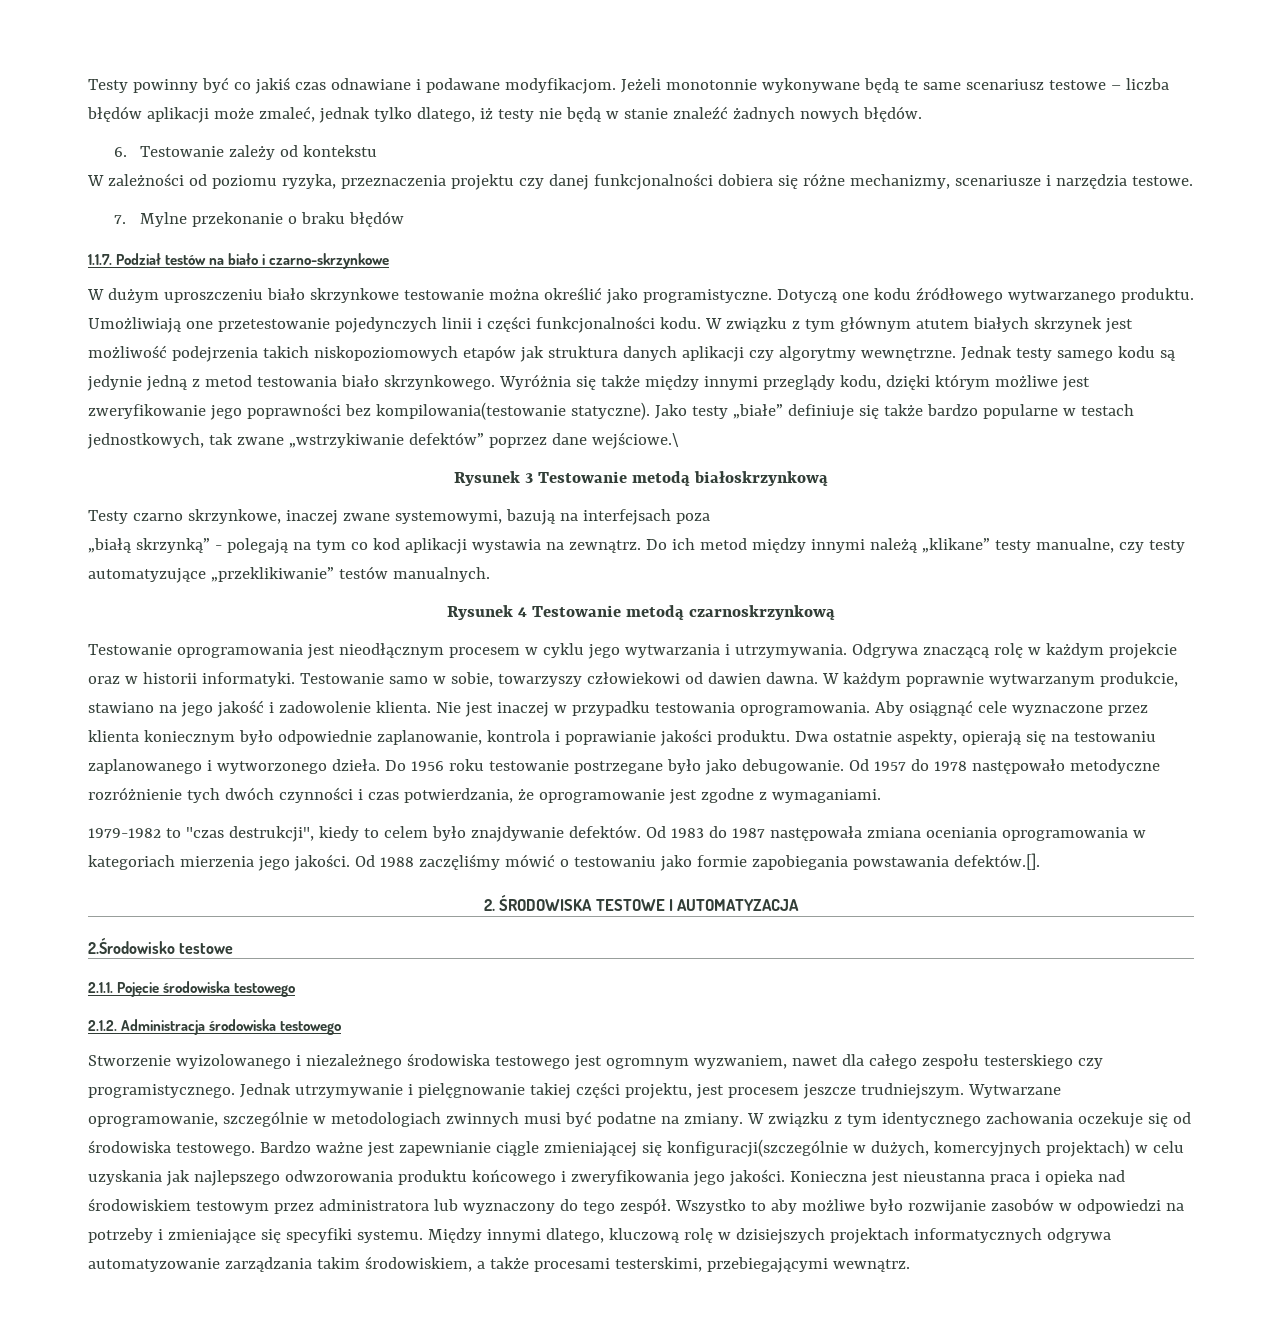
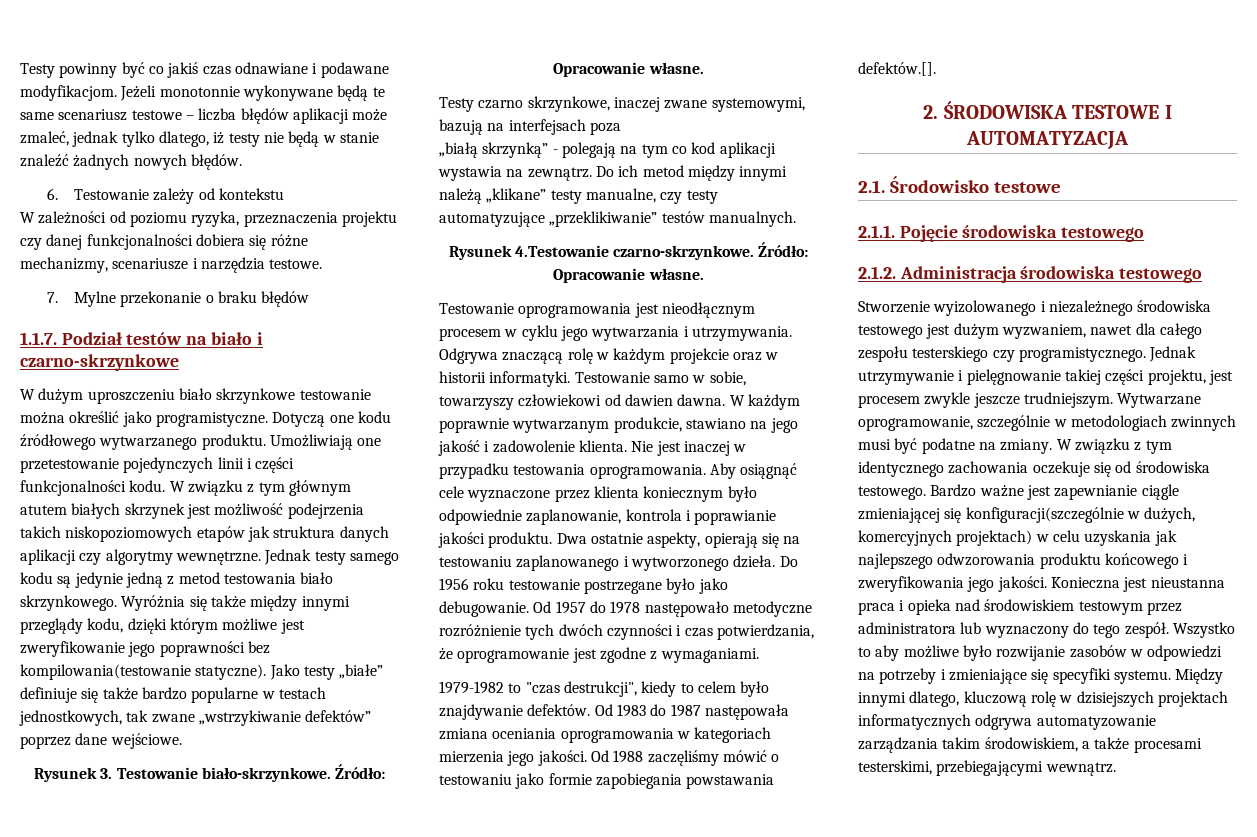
[591,432,679,449] [454,471,828,486] wejściowe.\ // Rysunek 3 Testowanie metodą białoskrzynkową -> [110,733,182,749] [33,764,386,782] [553,62,704,77] wejściowe. // Rysunek 3. Testowanie biało-skrzynkowe. Źródło: Opracowanie własne.
[518,605,835,620] 4 Testowanie metodą czarnoskrzynkową -> [514,242,809,260] [553,268,704,283] 4.Testowanie czarno-skrzynkowe. Źródło: Opracowanie własne.
[88,938,175,954] 2.Środowisko -> [858,176,989,193] 2.1. Środowisko
[605,1058,689,1069] ogromnym -> [953,323,999,339] dużym
(799, 1092) none -> [924,392,971,408] zwykle

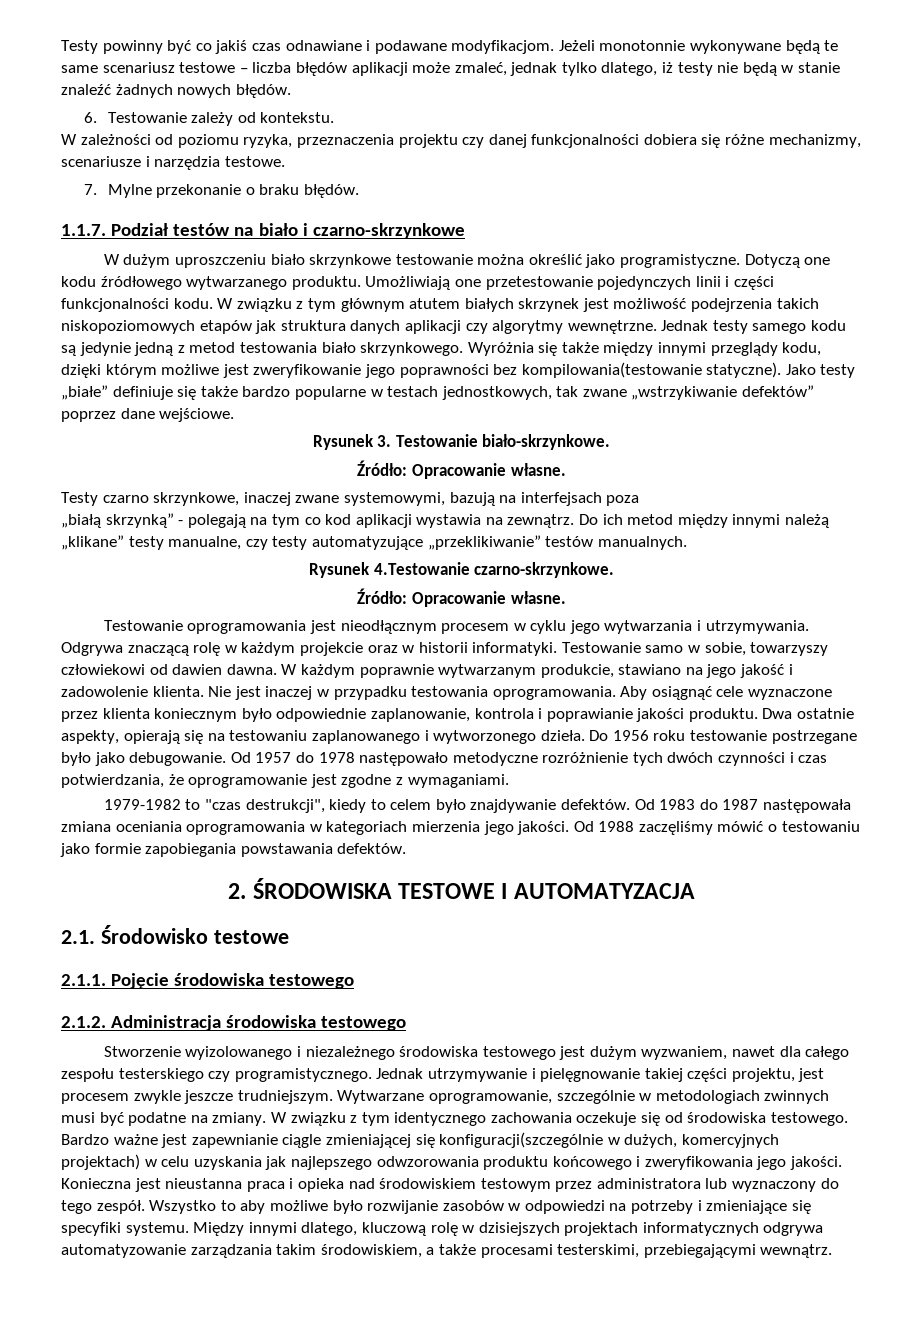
[219,188,285,200] kontekstu -> [260,112,335,123] kontekstu.
[261,291,310,307] błędów -> [303,184,359,198] błędów.
(331, 774) none -> (611, 442) //
(755, 252) none -> (615, 570) //
[858,62,936,76] defektów.[]. -> [337,843,407,854] defektów.

